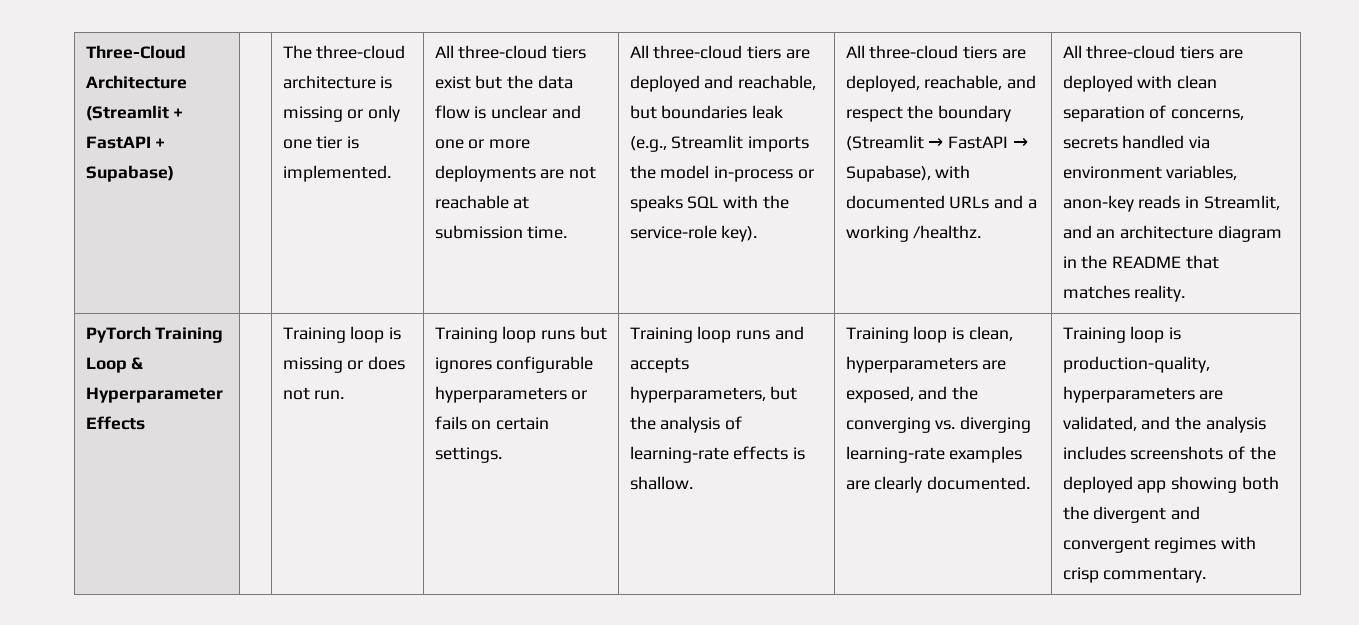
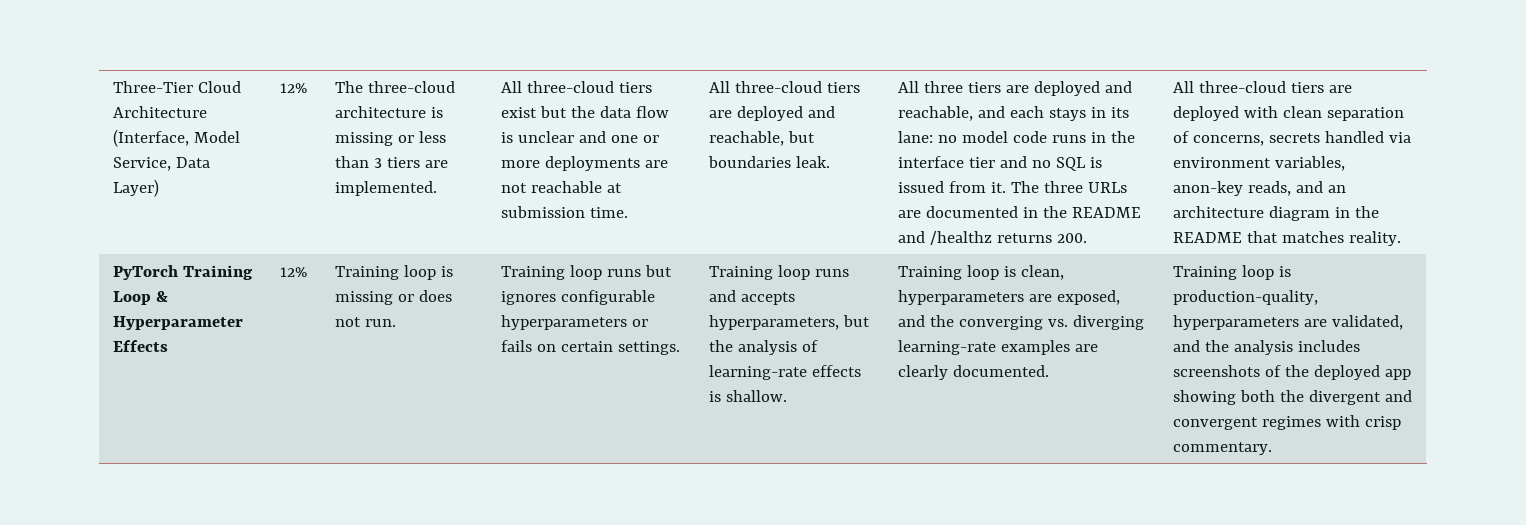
[85,45,186,59] [85,75,187,89] [85,105,184,121] [85,136,166,149] [85,165,174,182] Three-Cloud Architecture (Streamlit + FastAPI + Supabase) | -> [112,81,241,93] [112,106,207,118] [112,129,240,147] [112,157,210,171] [112,179,159,197] [279,83,307,93] Three-Tier Cloud Architecture (Interface, Model Service, Data Layer) | 12%
[368,105,401,122] [282,136,360,149] only one tier is -> [418,131,446,143] [334,156,448,168] less than 3 tiers are
[752,105,784,119] [629,135,810,152] [629,165,814,182] [629,195,789,212] [629,225,758,242] [845,45,1026,59] [845,75,1037,92] [845,105,1012,122] [845,135,1028,151] [845,165,971,182] [845,195,1037,209] [845,225,982,242] leak (e.g., Streamlit imports the model in-process or speaks SQL with the service-role key). | All three-cloud tiers are deployed, reachable, and respect the boundary (Streamlit → FastAPI → Supabase), with documented URLs and a working /healthz. -> [795,156,830,168] [897,81,1132,96] [897,106,1129,121] [897,131,1135,143] [897,156,1102,171] [897,181,1127,193] [897,206,1141,218] [897,231,1087,245] leak. | All three tiers are deployed and reachable, and each stays in its lane: no model code runs in the interface tier and no SQL is issued from it. The three URLs are documented in the README and /healthz returns 200.
[1138,195,1280,210] reads in Streamlit, -> [1247,181,1291,196] reads,
(145, 423) none -> [279,267,307,277] 12%

